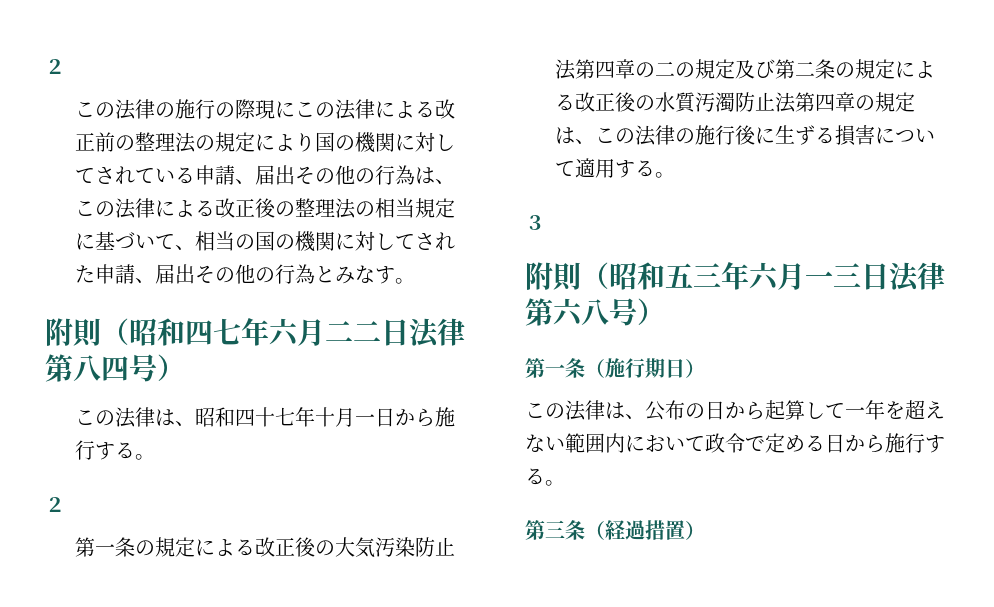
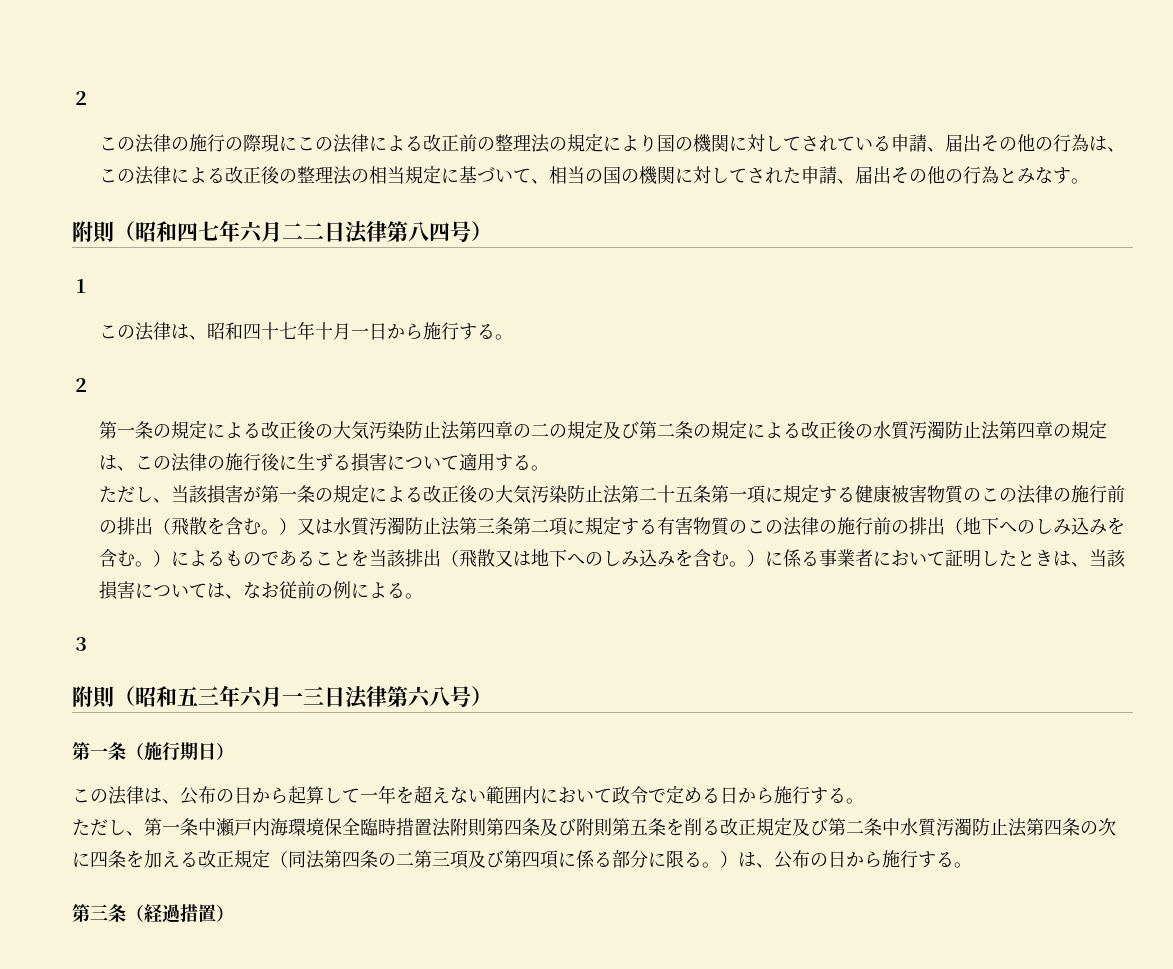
(185, 367) none -> [72,279,90,293] // １
(676, 175) none -> [98,484,1125,504] [98,516,1125,536] [98,549,1126,568] [98,581,423,600] // ただし、当該損害が第一条の規定による改正後の大気汚染防止法第二十五条第一項に規定する健康被害物質のこの法律の施行前の排出（飛散を含む。）又は水質汚濁防止法第三条第二項に規定する有害物質のこの法律の施行前の排出（地下へのしみ込みを含む。）によるものであることを当該排出（飛散又は地下へのしみ込みを含む。）に係る事業者において証明したときは、当該損害については、なお従前の例による。
(565, 483) none -> [72,817,1116,837] [72,849,972,869] // ただし、第一条中瀬戸内海環境保全臨時措置法附則第四条及び附則第五条を削る改正規定及び第二条中水質汚濁防止法第四条の次に四条を加える改正規定（同法第四条の二第三項及び第四項に係る部分に限る。）は、公布の日から施行する。

